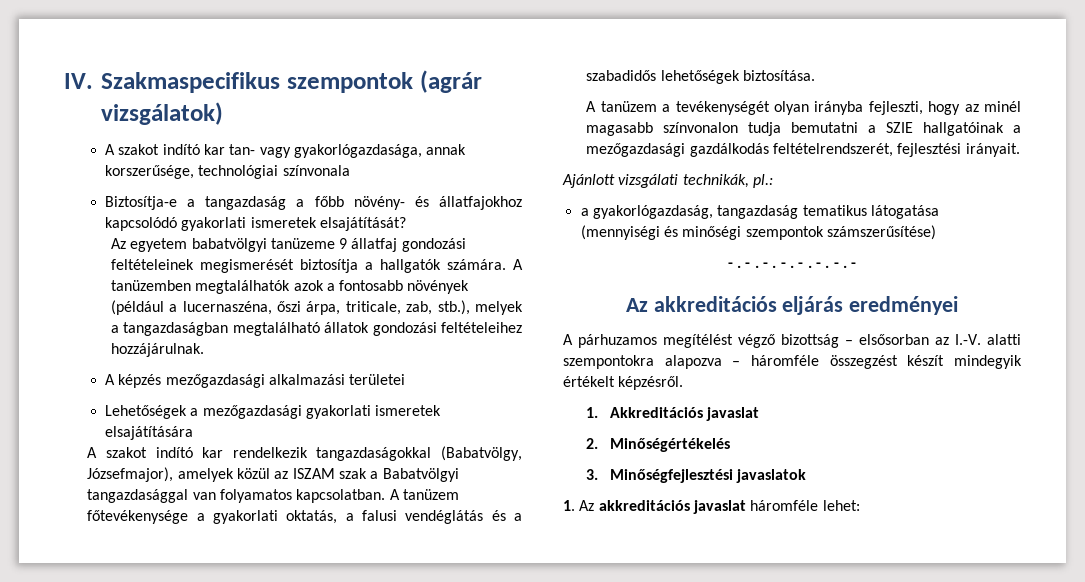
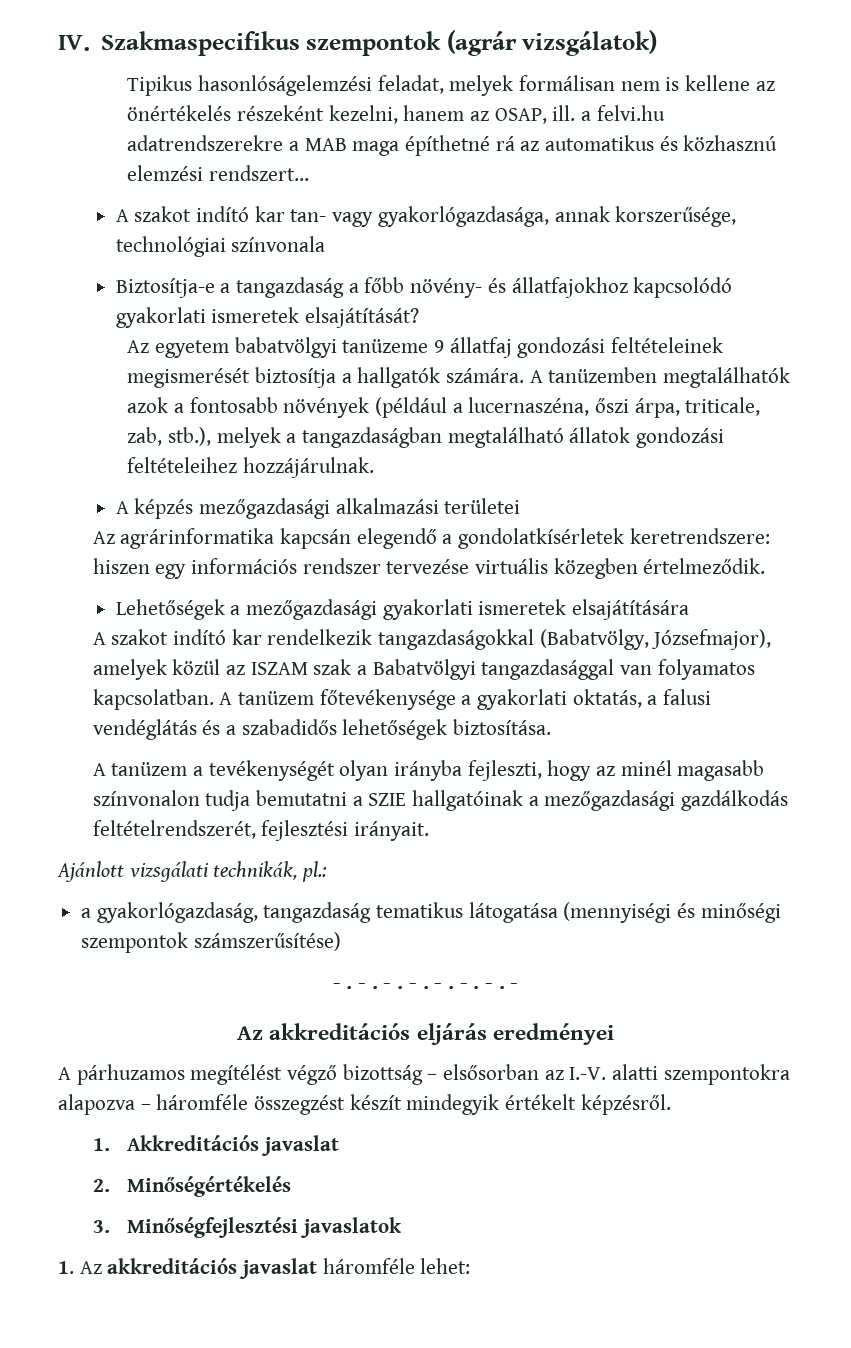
(223, 113) none -> [127,75,775,96] [127,105,665,124] [127,135,778,156] [127,165,310,181] // Tipikus hasonlóságelemzési feladat, melyek formálisan nem is kellene az önértékelés részeként kezelni, hanem az OSAP, ill. a felvi.hu adatrendszerekre a MAB maga építhetné rá az automatikus és közhasznú elemzési rendszert…
(406, 379) none -> [92,528,770,549] [92,558,766,579] // Az agrárinformatika kapcsán elegendő a gondolatkísérletek keretrendszere: hiszen egy információs rendszer tervezése virtuális közegben értelmeződik.

